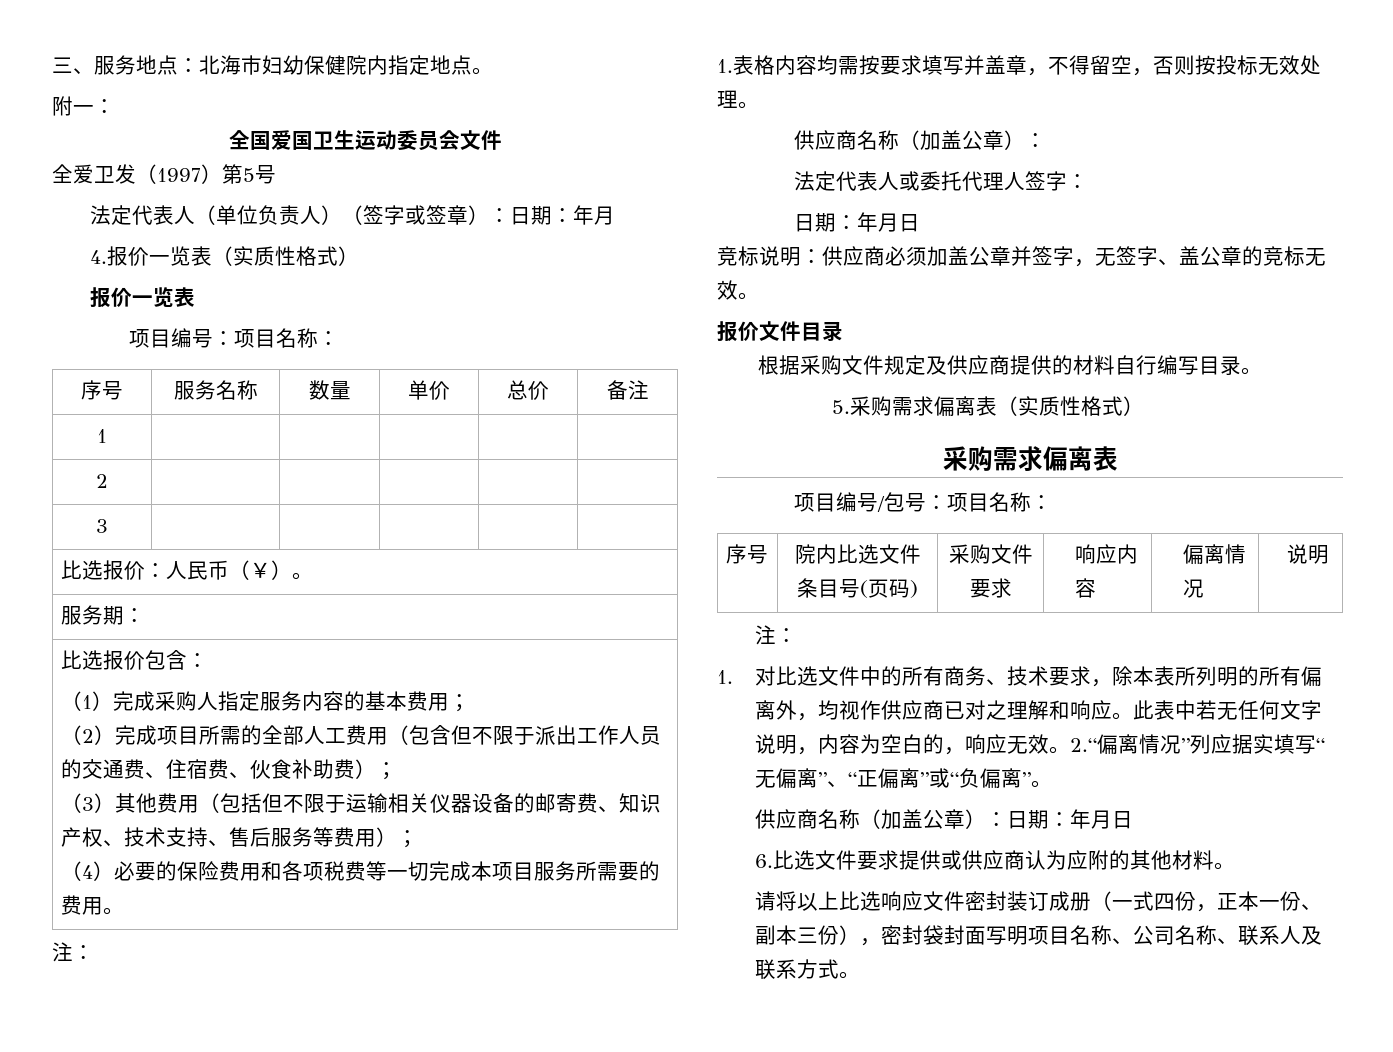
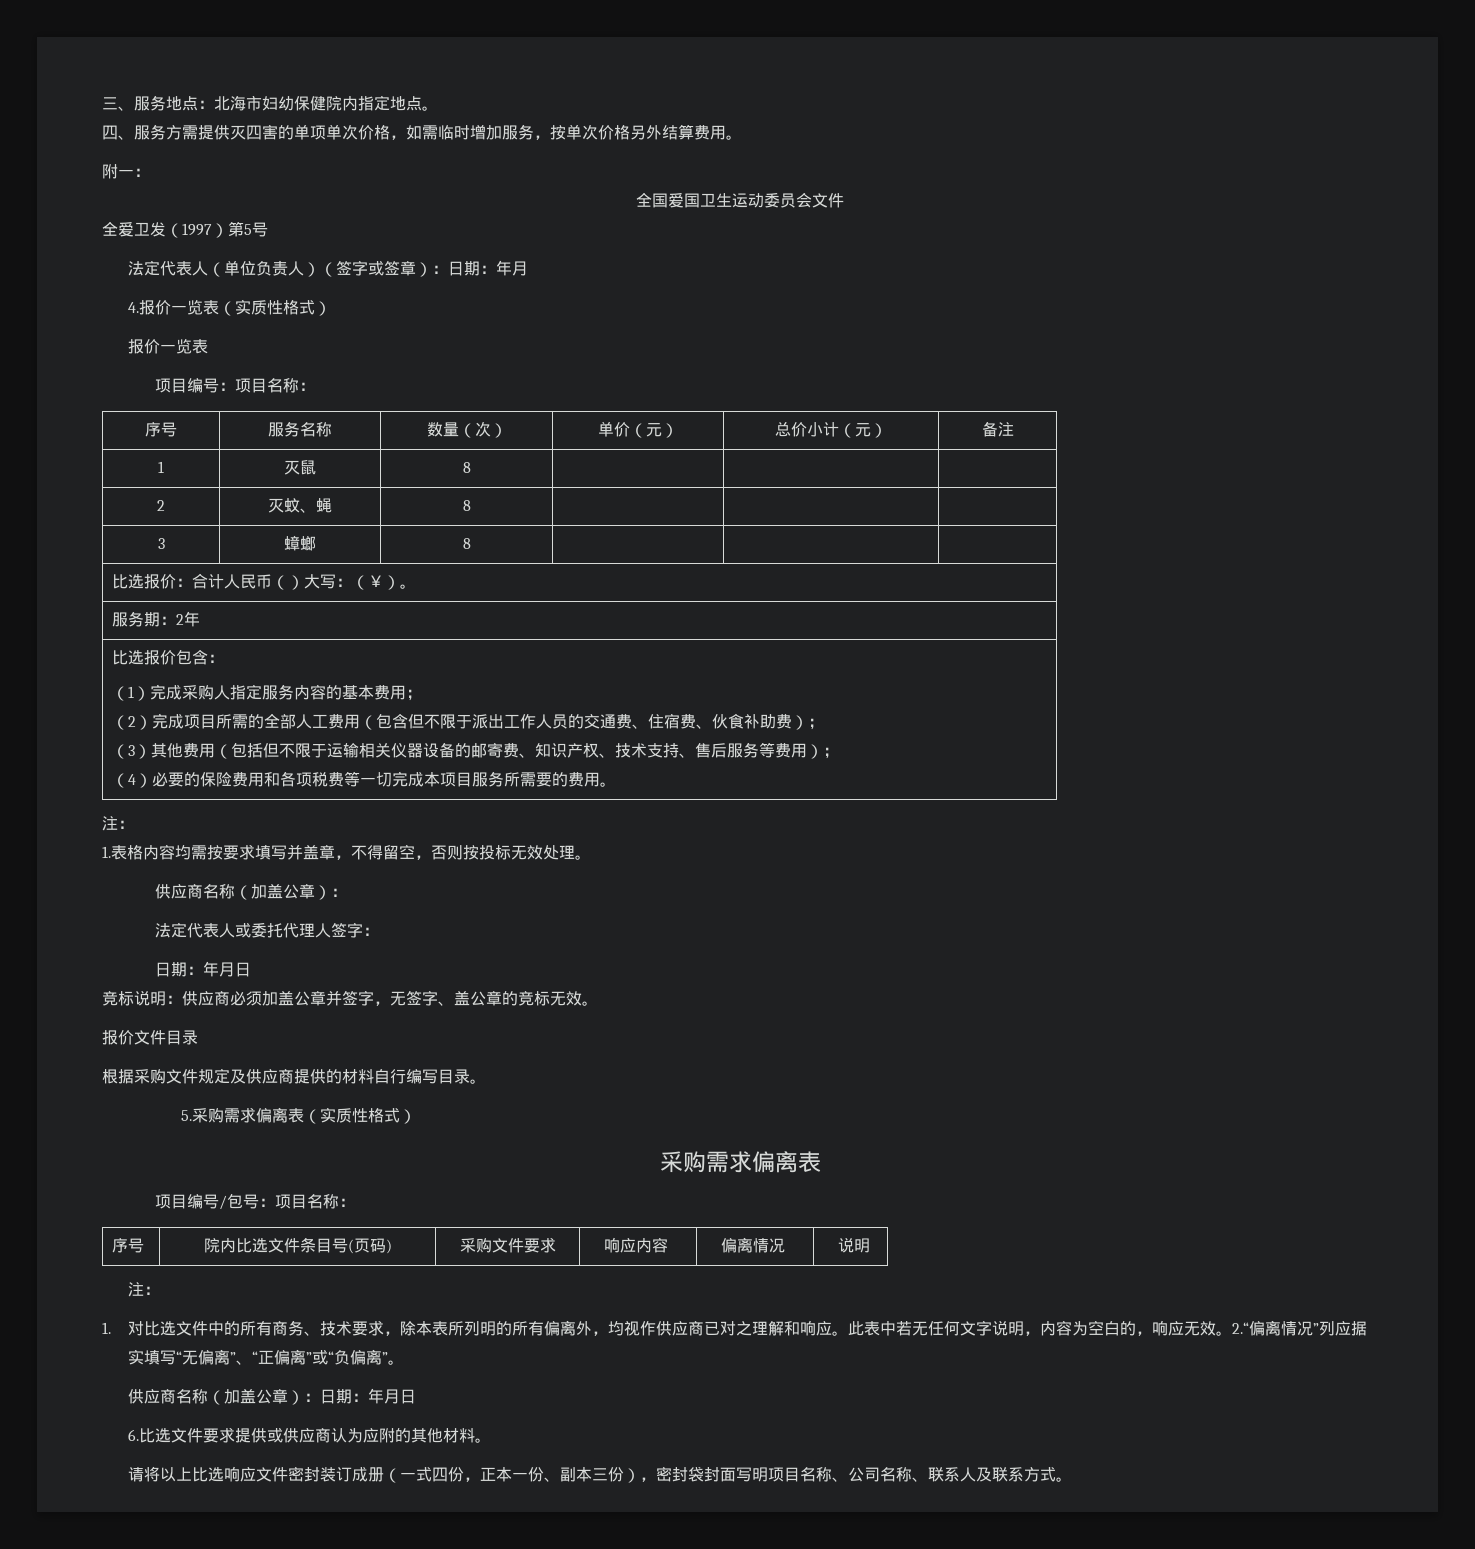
(493, 71) none -> [102,124,742,140] // 四、服务方需提供灭四害的单项单次价格，如需临时增加服务，按单次价格另外结算费用。
(351, 390) none -> [458,421,507,438] （次）
(450, 390) none -> [630,423,678,438] （元）
(549, 390) none -> [807,422,887,438] 小计（元）
(107, 436) | -> [284,460,316,475] [462,462,471,473] 灭鼠 | 8
(108, 481) | -> [268,498,332,513] [462,500,471,511] 灭蚊、蝇 | 8
(108, 526) | -> [284,535,316,551] [462,538,471,549] 蟑螂 | 8
(167, 570) none -> [191,573,224,589] 合计
(251, 570) none -> [287,574,368,590] ）大写：（
(146, 615) none -> [175,611,200,627] 2年

